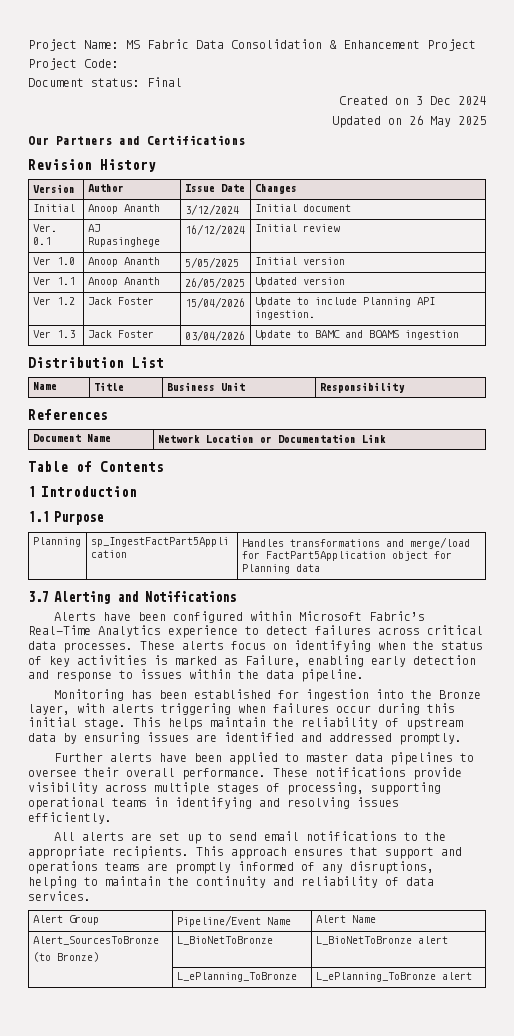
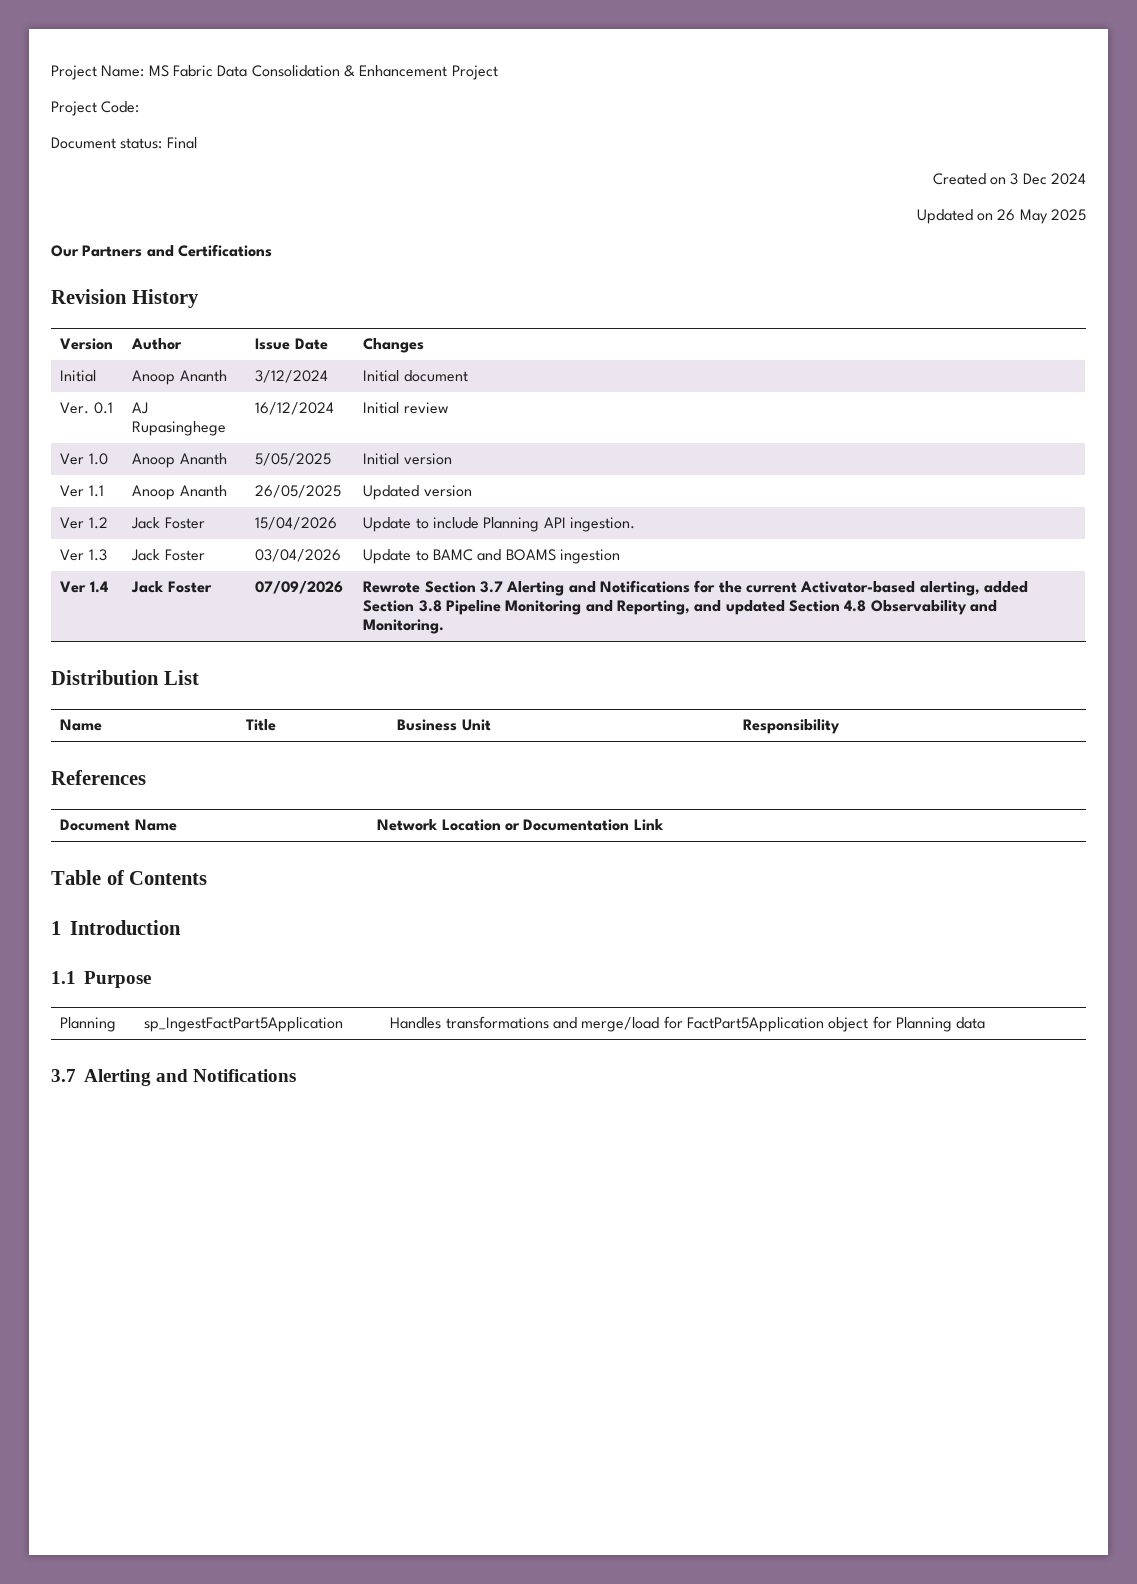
(459, 335) none -> [60,581,108,593] [131,581,212,593] [255,581,344,594] [363,580,1028,596] [363,600,997,615] [363,619,445,634] // Ver 1.4 | Jack Foster | 07/09/2026 | Rewrote Section 3.7 Alerting and Notifications for the current Activator-based alerting, added Section 3.8 Pipeline Monitoring and Reporting, and updated Section 4.8 Observability and Monitoring.
[53,611,425,623] [28,625,483,638] [28,640,483,653] [28,655,476,667] [28,669,364,682] [53,689,481,701] [28,703,455,715] [28,717,463,730] [28,732,462,745] [53,752,474,765] [28,767,462,780] [28,782,441,795] [28,797,399,810] [28,812,112,824] [53,831,446,844] [28,846,462,859] [28,861,434,874] [28,876,434,889] [28,891,91,901] [32,915,99,925] [176,915,291,927] [315,915,376,923] [32,936,159,945] [32,952,99,962] [176,936,273,945] [315,936,448,945] [176,972,297,982] [315,972,472,982] // Alerts have been configured within Microsoft Fabric’s Real-Time Analytics experience to detect failures across critical data processes. These alerts focus on identifying when the status of key activities is marked as Failure, enabling early detection and response to issues within the data pipeline. // Monitoring has been established for ingestion into the Bronze layer, with alerts triggering when failures occur during this initial stage. This helps maintain the reliability of upstream data by ensuring issues are identified and addressed promptly. // Further alerts have been applied to master data pipelines to oversee their overall performance. These notifications provide visibility across multiple stages of processing, supporting operational teams in identifying and resolving issues efficiently. // All alerts are set up to send email notifications to the appropriate recipients. This approach ensures that support and operations teams are promptly informed of any disruptions, helping to maintain the continuity and reliability of data services. // Alert Group | Pipeline/Event Name | Alert Name // Alert_SourcesToBronze // (to Bronze) | L_BioNetToBronze | L_BioNetToBronze alert // | L_ePlanning_ToBronze | L_ePlanning_ToBronze alert -> (297, 1075) none

